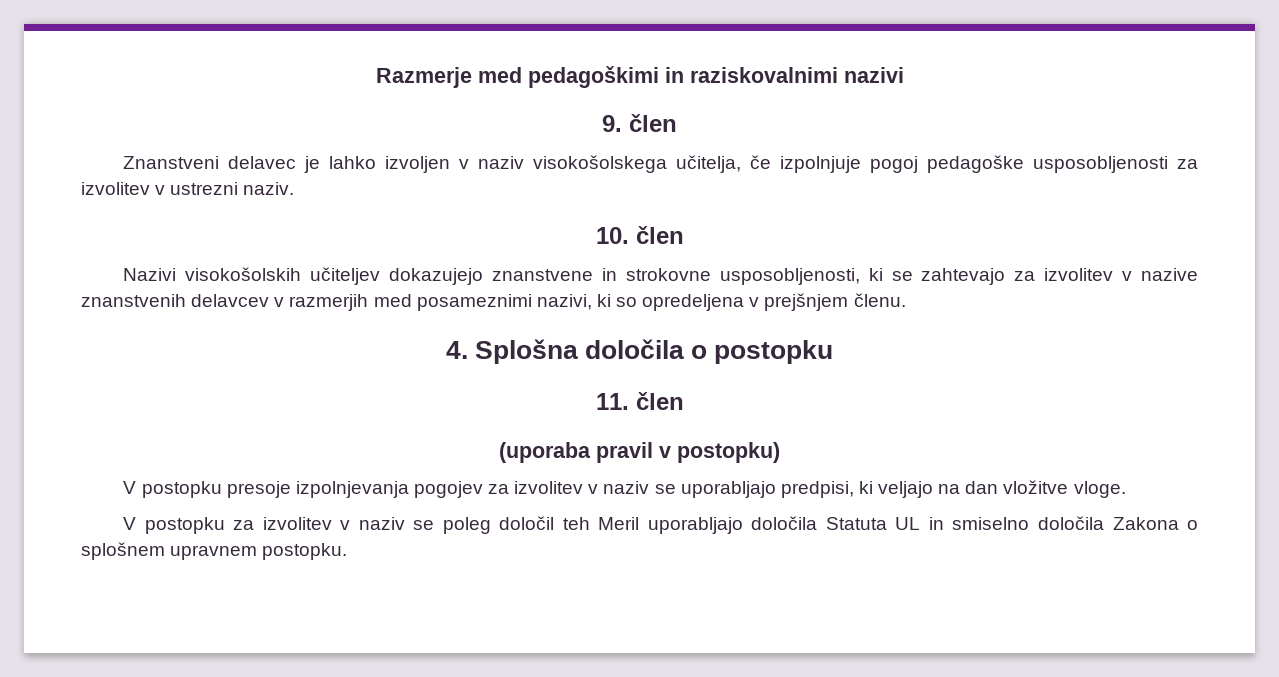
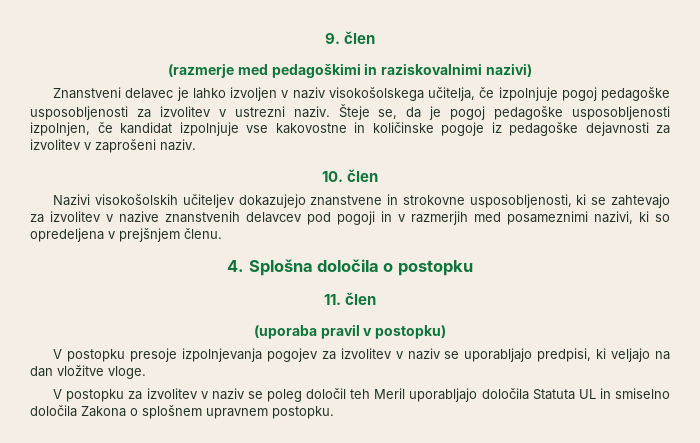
[375,67,472,88] Razmerje -> [324,31,376,44] [168,63,235,78] 9. člen // (razmerje
[843,67,904,83] [602,114,677,132] nazivi // 9. člen -> [485,63,532,77] nazivi)
(295, 188) none -> [338,104,671,120] [30,122,670,136] [30,139,196,153] Šteje se, da je pogoj pedagoške usposobljenosti izpolnjen, če kandidat izpolnjuje vse kakovostne in količinske pogoje iz pedagoške dejavnosti za izvolitev v zaprošeni naziv.
(270, 300) none -> [307,211,392,225] pod pogoji in

